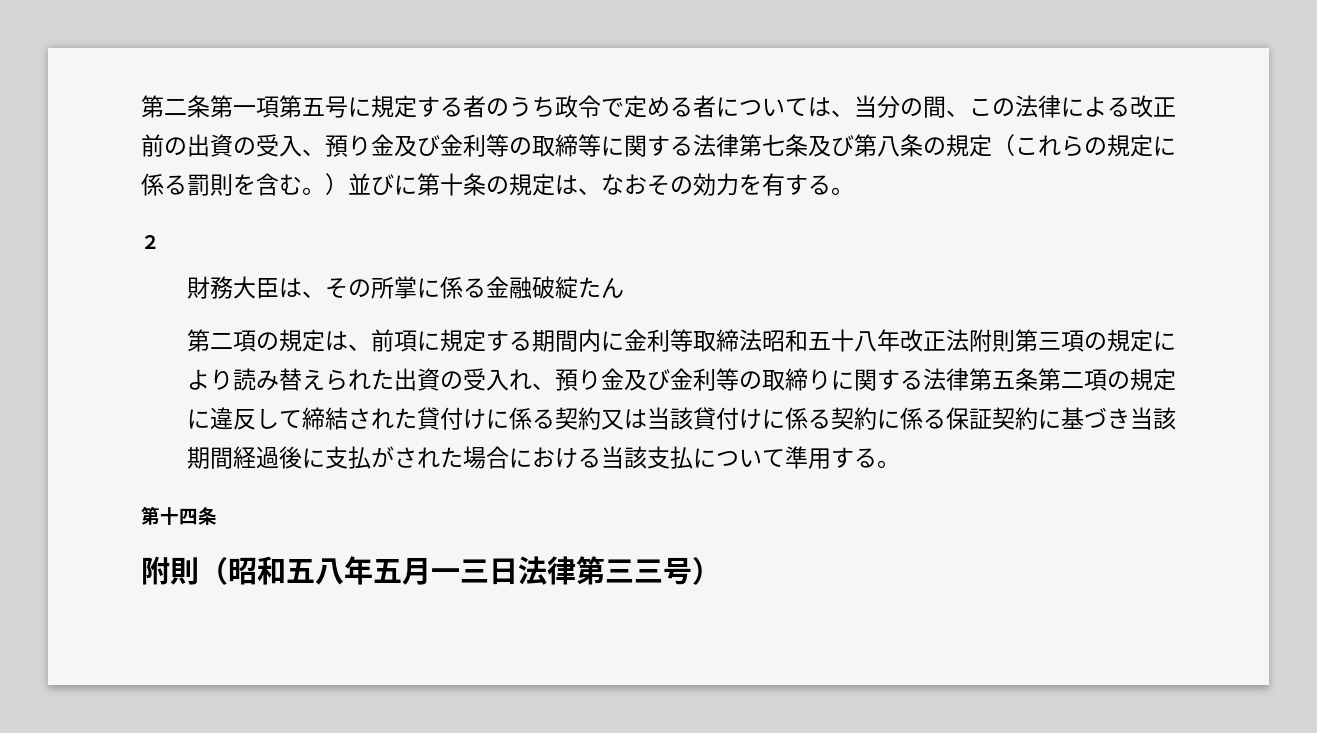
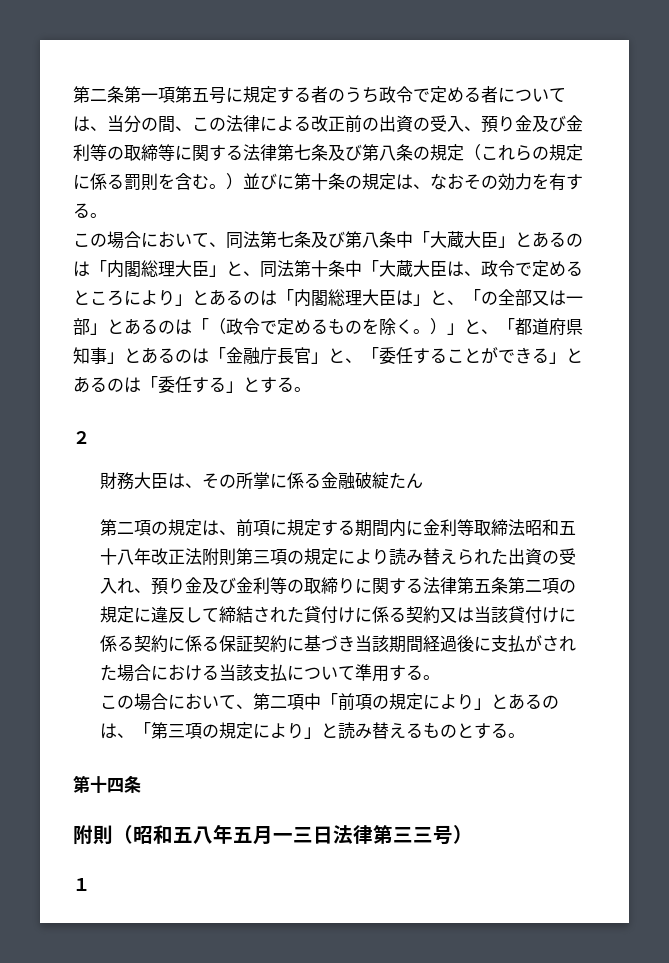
(854, 191) none -> [73,231,583,249] [73,260,583,278] [73,289,583,307] [73,318,583,336] [73,347,583,364] [73,376,311,393] // この場合において、同法第七条及び第八条中「大蔵大臣」とあるのは「内閣総理大臣」と、同法第十条中「大蔵大臣は、政令で定めるところにより」とあるのは「内閣総理大臣は」と、「の全部又は一部」とあるのは「（政令で定めるものを除く。）」と、「都道府県知事」とあるのは「金融庁長官」と、「委任することができる」とあるのは「委任する」とする。
(900, 464) none -> [100,693,560,711] [100,722,526,739] // この場合において、第二項中「前項の規定により」とあるのは、「第三項の規定により」と読み替えるものとする。
(721, 571) none -> [73,878,90,891] // １

